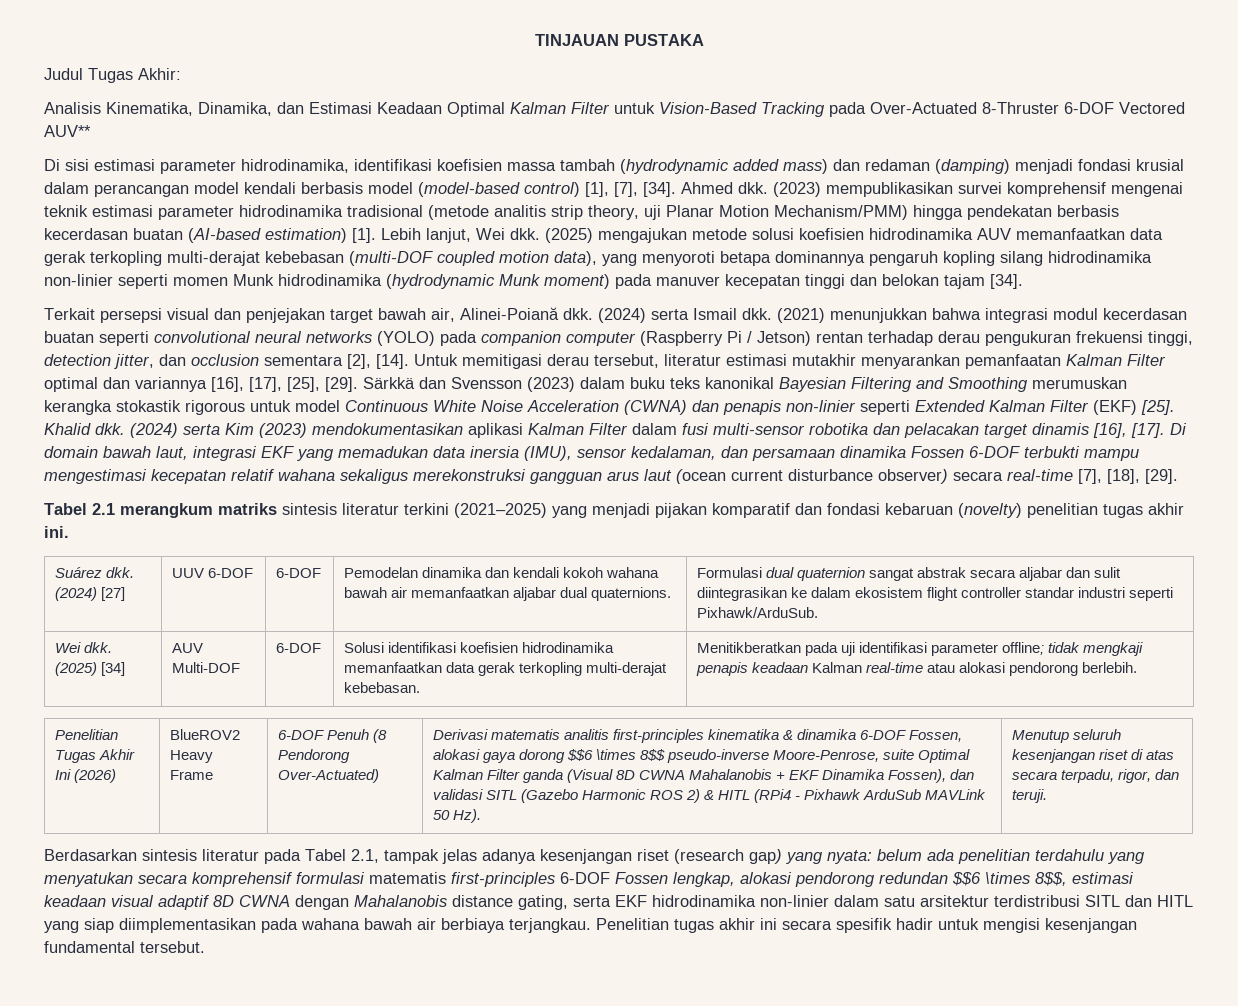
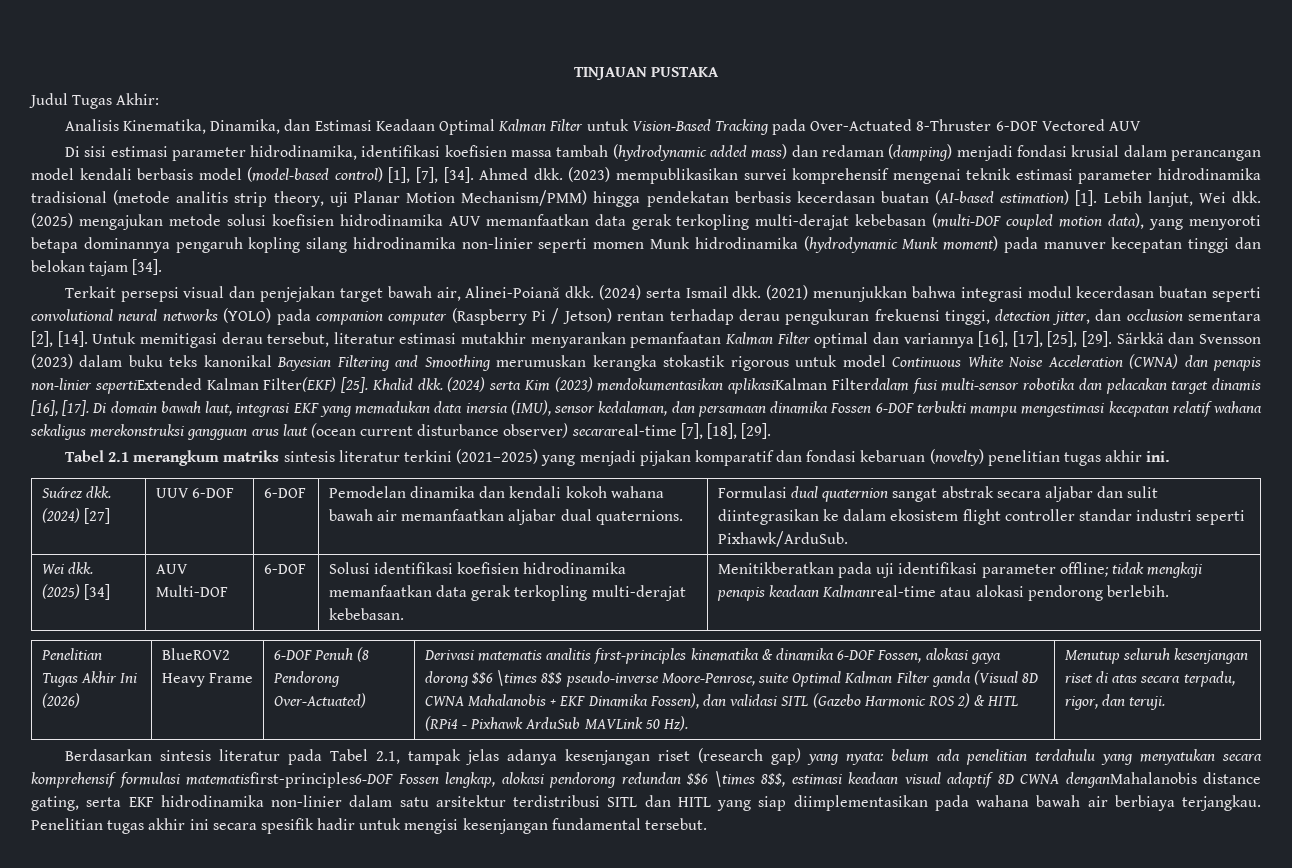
[44,125,91,137] AUV** -> [1108,121,1141,131] AUV
[860,400,1137,415] seperti Extended Kalman Filter (EKF) -> [94,377,337,394] sepertiExtended Kalman Filter(EKF)
[468,423,677,438] aplikasi Kalman Filter dalam -> [728,378,909,394] aplikasiKalman Filterdalam
[953,469,1073,481] secara real-time -> [571,424,677,436] secarareal-time
[811,662,923,673] Kalman real-time -> [822,585,937,598] Kalmanreal-time
[369,872,610,887] matematis first-principles 6-DOF -> [186,772,393,788] matematisfirst-principles6-DOF
[295,895,447,910] dengan Mahalanobis -> [1065,772,1197,788] denganMahalanobis

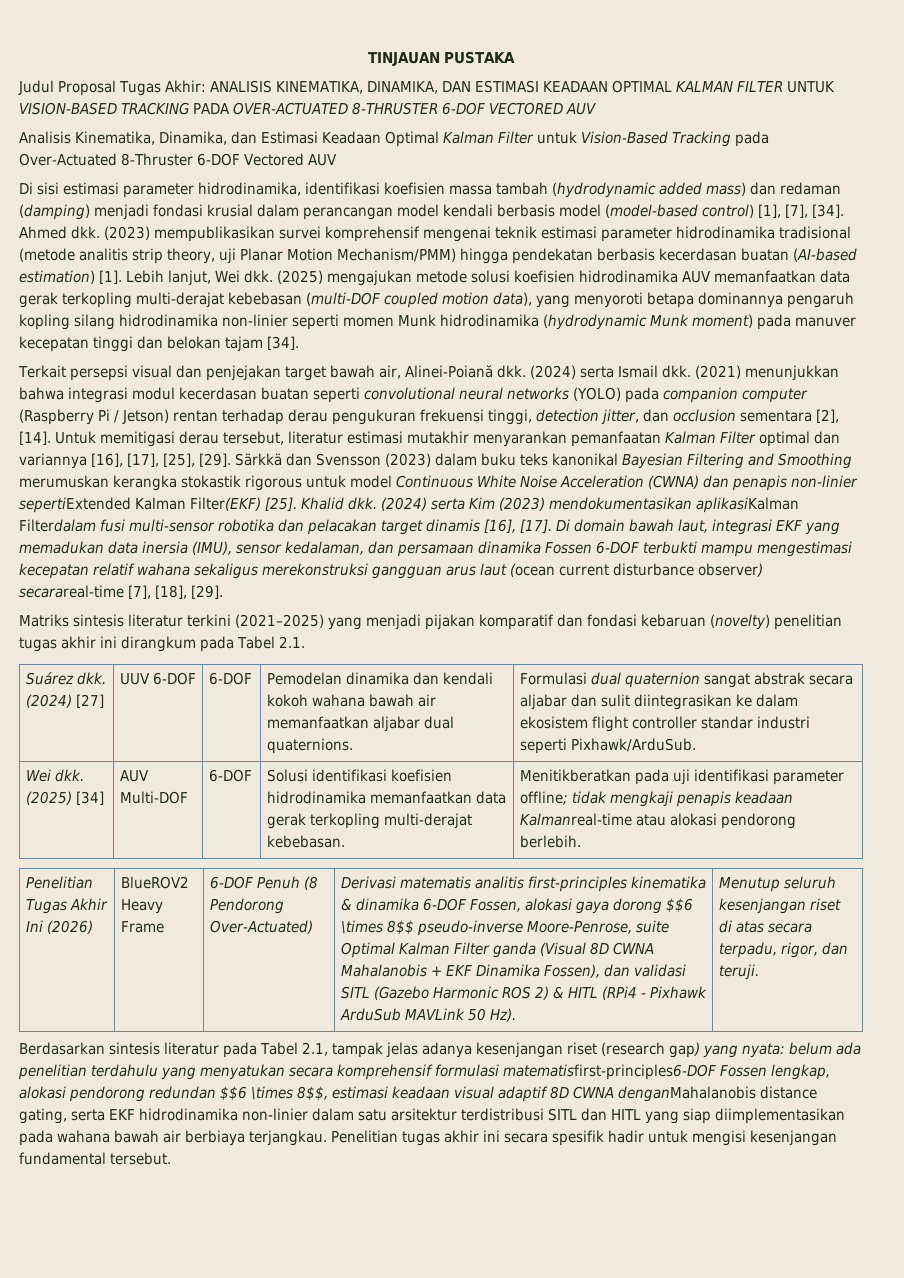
(68, 100) none -> [58,80,116,96] Proposal
(160, 99) none -> [209,80,835,94] [19,102,597,115] ANALISIS KINEMATIKA, DINAMIKA, DAN ESTIMASI KEADAAN OPTIMAL KALMAN FILTER UNTUK VISION-BASED TRACKING PADA OVER-ACTUATED 8-THRUSTER 6-DOF VECTORED AUV
[64,450,280,466] Tabel 2.1 merangkum matriks -> [19,614,69,627] Matriks
[1146,451,1171,462] ini. -> [100,636,305,652] ini dirangkum pada Tabel 2.1.

